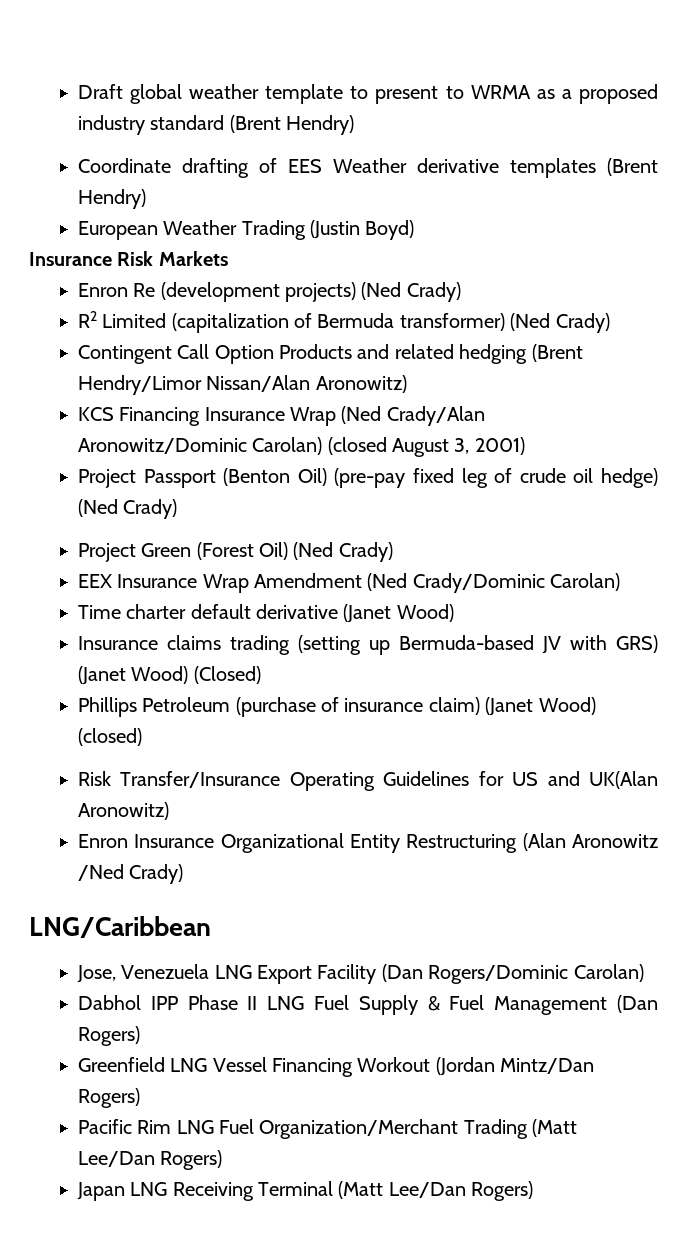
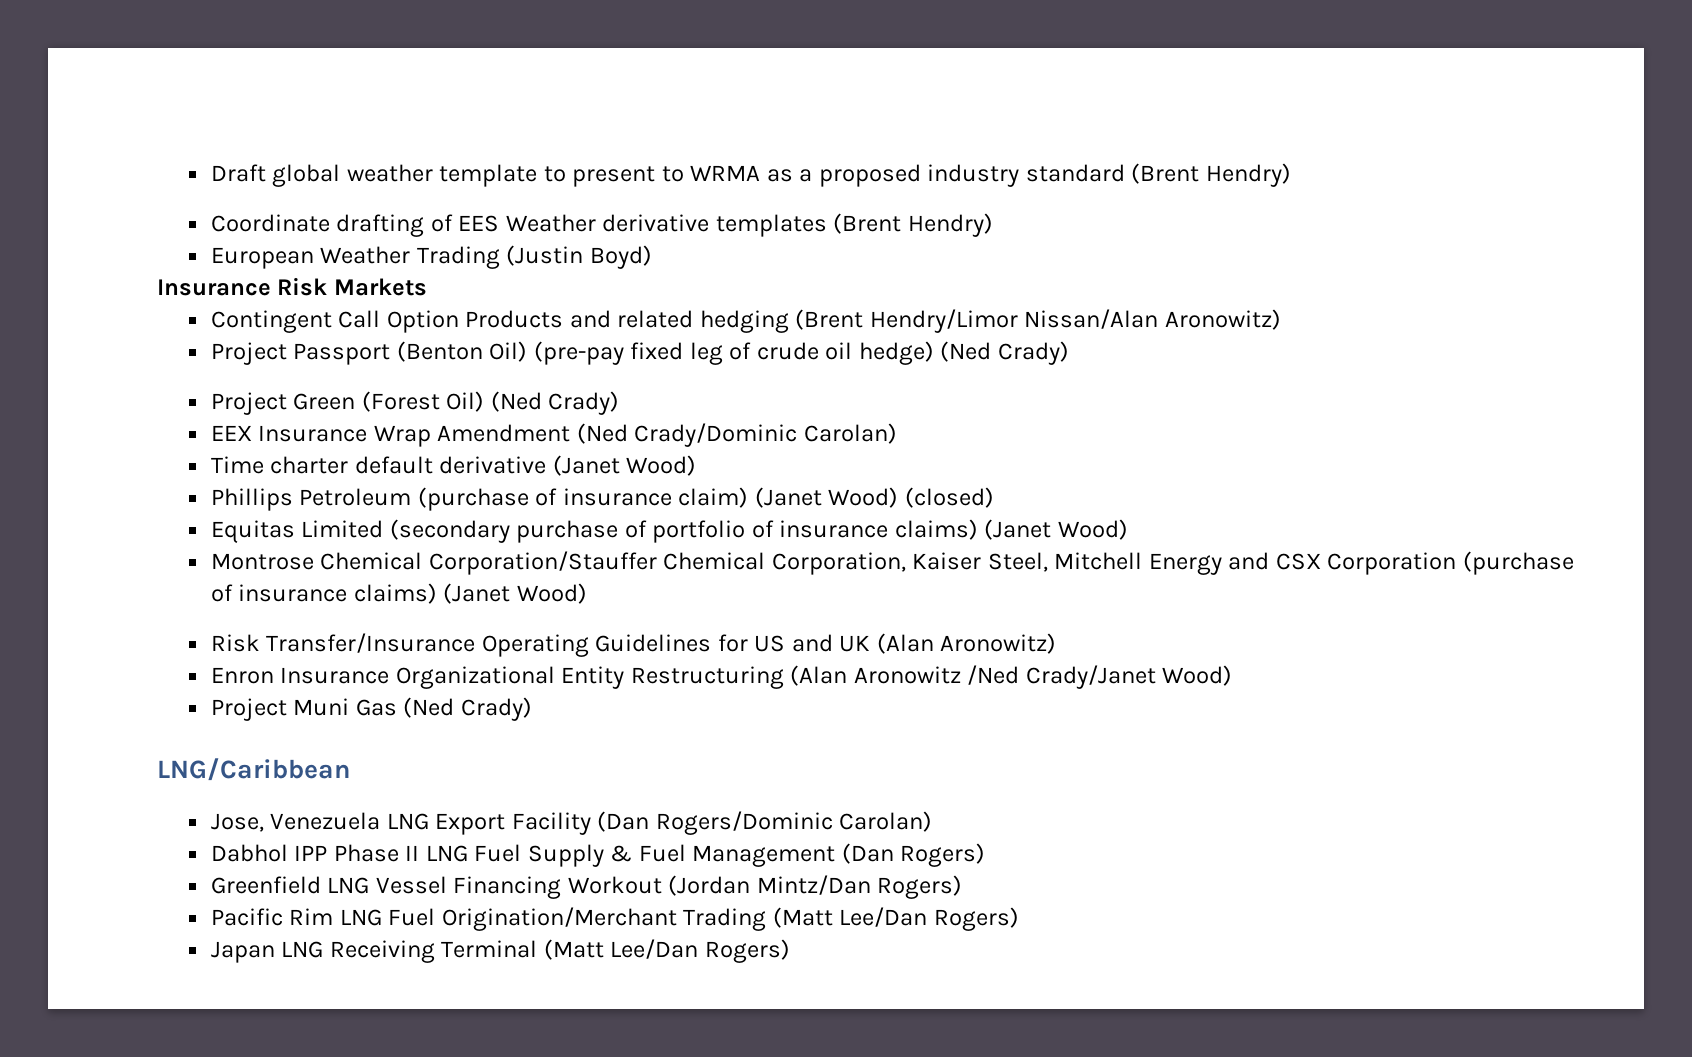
[77,282,461,302] [77,311,610,333] // Enron Re (development projects) (Ned Crady) // R2 Limited (capitalization of Bermuda transformer) (Ned Crady) -> (427, 287) none
[77,406,485,426] [77,437,525,457] // KCS Financing Insurance Wrap (Ned Crady/Alan Aronowitz/Dominic Carolan) (closed August 3, 2001) -> (1281, 319) none
[77,635,658,655] [77,666,261,685] // Insurance claims trading (setting up Bermuda-based JV with GRS) (Janet Wood) (Closed) -> (697, 465) none
(142, 737) none -> [210,519,1128,543] [210,551,1574,575] [210,583,587,604] // Equitas Limited (secondary purchase of portfolio of insurance claims) (Janet Wood) // Montrose Chemical Corporation/Stauffer Chemical Corporation, Kaiser Steel, Mitchell Energy and CSX Corporation (purchase of insurance claims) (Janet Wood)
[589,771,658,789] UK(Alan -> [839,633,934,654] UK (Alan
(124, 872) none -> [1025,665,1233,689] [210,697,455,721] Crady/Janet Wood) // Project Muni Gas (Ned
[259,1119,459,1139] Organization/Merchant -> [441,907,677,931] Origination/Merchant

